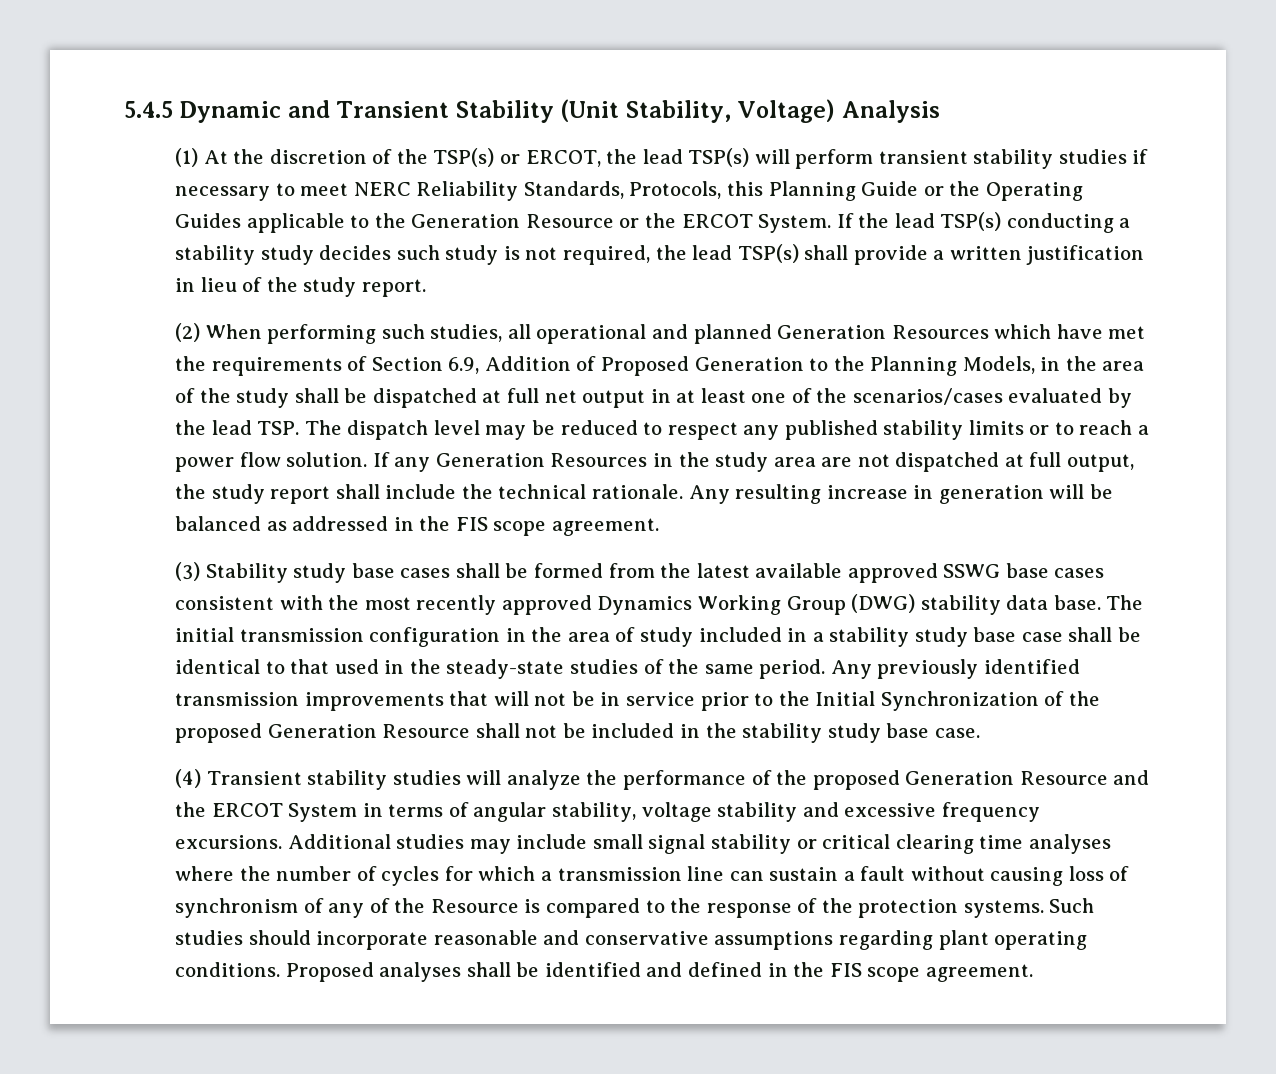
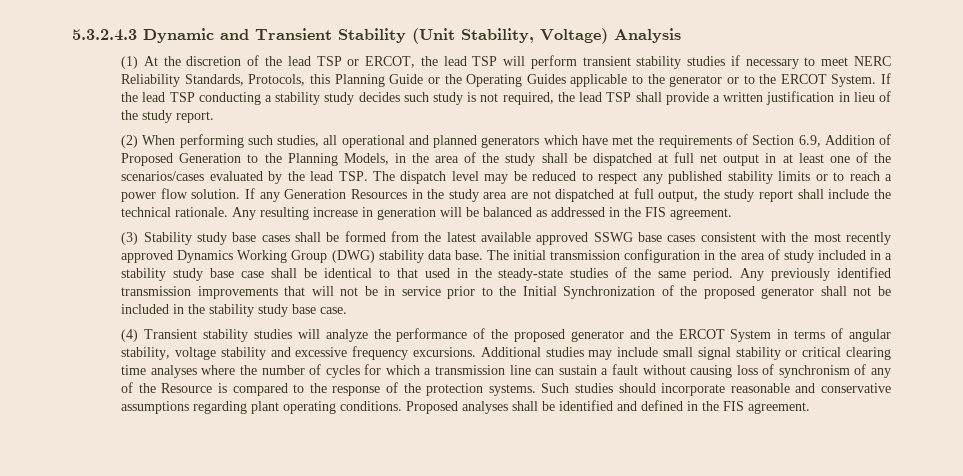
[124,101,173,118] 5.4.5 -> [72,29,137,41] 5.3.2.4.3
[433,148,495,167] TSP(s) -> [287,56,342,66] lead TSP
[688,148,750,167] TSP(s) -> [472,56,498,66] TSP
[411,214,640,228] Generation Resource or -> [669,75,755,87] generator or to
[940,212,1002,231] TSP(s) -> [169,92,195,102] TSP
[737,244,799,263] TSP(s) -> [606,92,632,102] TSP
[777,325,989,339] Generation Resources -> [481,136,540,148] generators
[493,521,547,536] scope -> (667, 212) none
[267,724,471,738] Generation Resource -> [761,287,815,299] generator
[905,771,1108,785] Generation Resource -> [570,330,624,342] generator
[867,967,921,982] scope -> (745, 406) none

